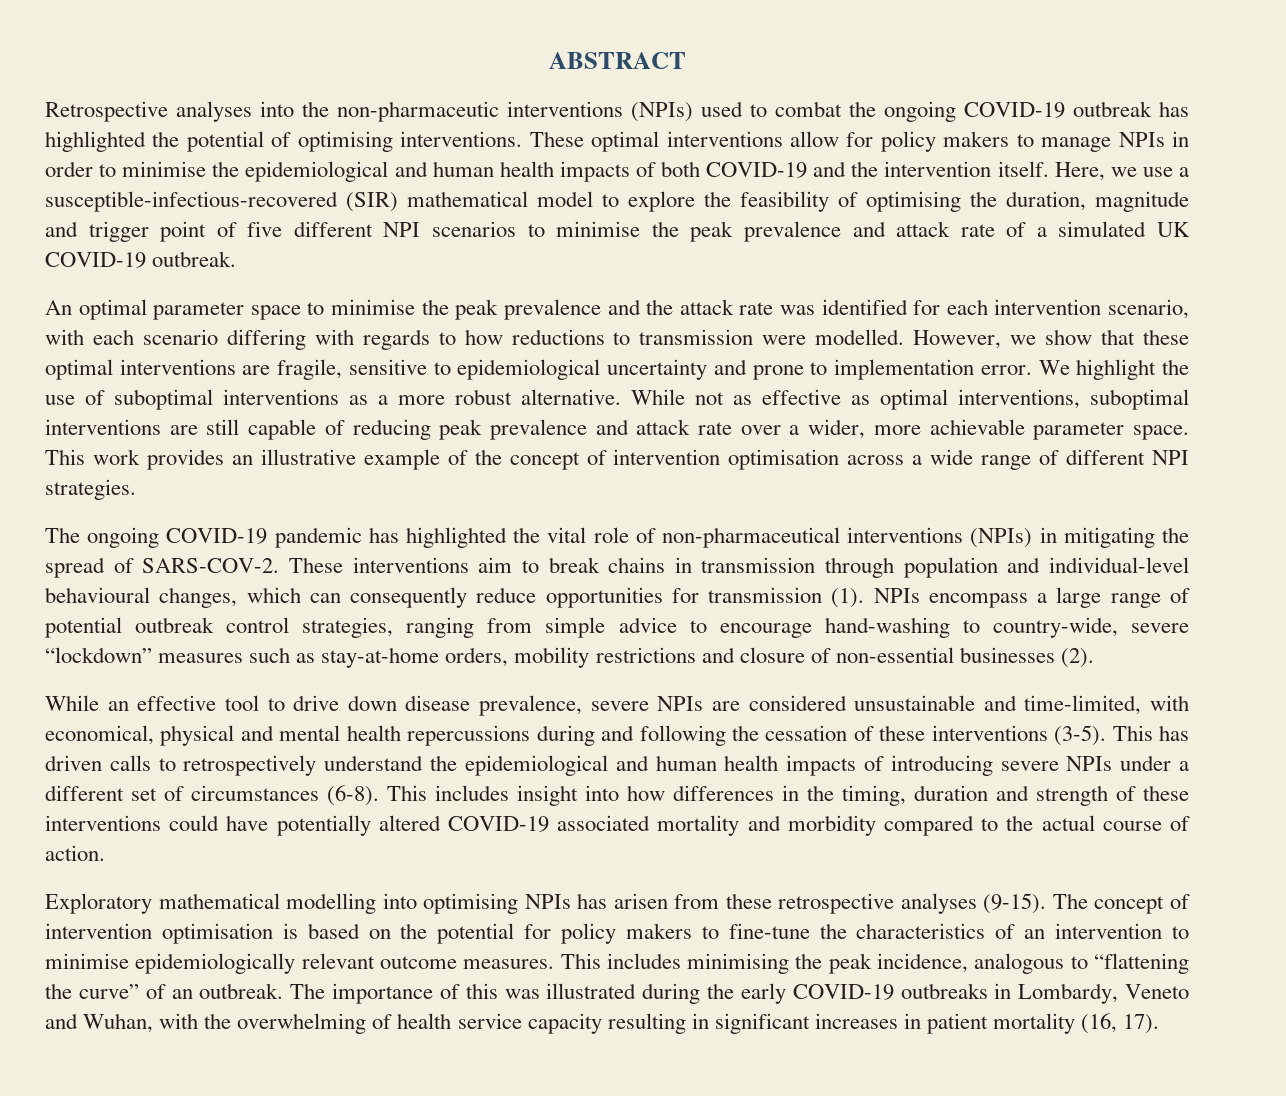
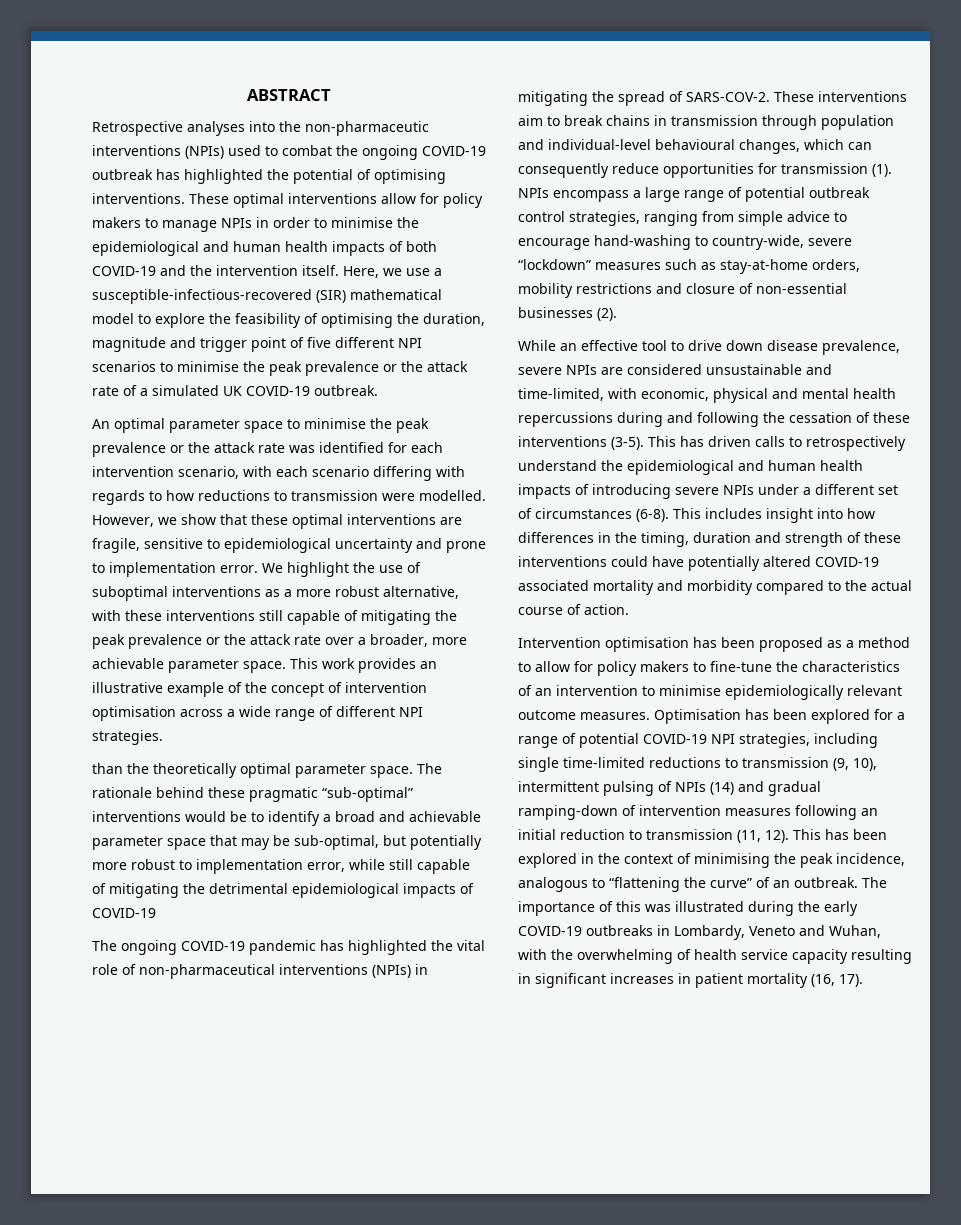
[852,221,886,237] and -> [383,361,423,372] or the
[607,299,641,315] and -> [170,445,184,453] or
[521,389,1189,410] [45,419,629,440] alternative. While not as effective as optimal interventions, suboptimal interventions are still capable of reducing peak prevalence and -> [383,586,459,599] [92,610,457,625] [92,634,246,649] alternative, with these interventions still capable of mitigating the peak prevalence or the
[808,419,866,439] wider, -> [370,634,428,647] broader,
(136, 489) none -> [92,763,442,778] [92,787,413,802] [92,811,481,826] [92,835,482,850] [92,859,470,874] [92,883,474,898] [92,908,156,918] // than the theoretically optimal parameter space. The rationale behind these pragmatic “sub-optimal” interventions would be to identify a broad and achievable parameter space that may be sub-optimal, but potentially more robust to implementation error, while still capable of mitigating the detrimental epidemiological impacts of COVID-19
[45,725,154,745] economical, -> [641,388,709,401] economic,
[45,893,1190,914] [45,923,515,944] Exploratory mathematical modelling into optimising NPIs has arisen from these retrospective analyses (9-15). The concept of intervention optimisation is based on the potential -> [518,637,910,652] [518,661,570,672] Intervention optimisation has been proposed as a method to allow
[560,953,681,969] This includes -> [654,709,905,724] [518,733,878,748] [518,757,877,772] [518,781,821,796] [518,805,878,820] [518,829,887,843] [518,853,691,868] Optimisation has been explored for a range of potential COVID-19 NPI strategies, including single time-limited reductions to transmission (9, 10), intermittent pulsing of NPIs (14) and gradual ramping-down of intervention measures following an initial reduction to transmission (11, 12). This has been explored in the context of

